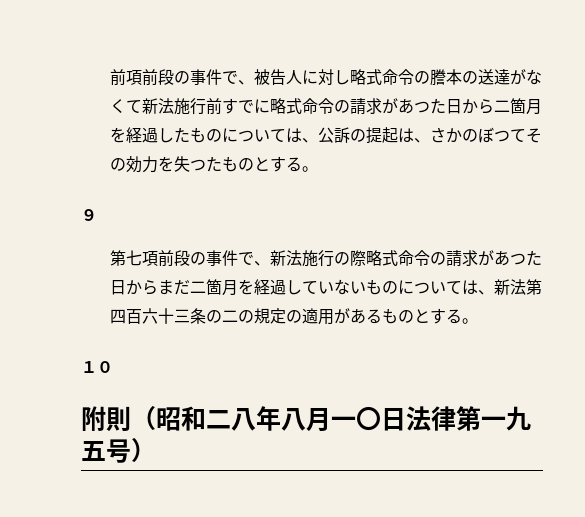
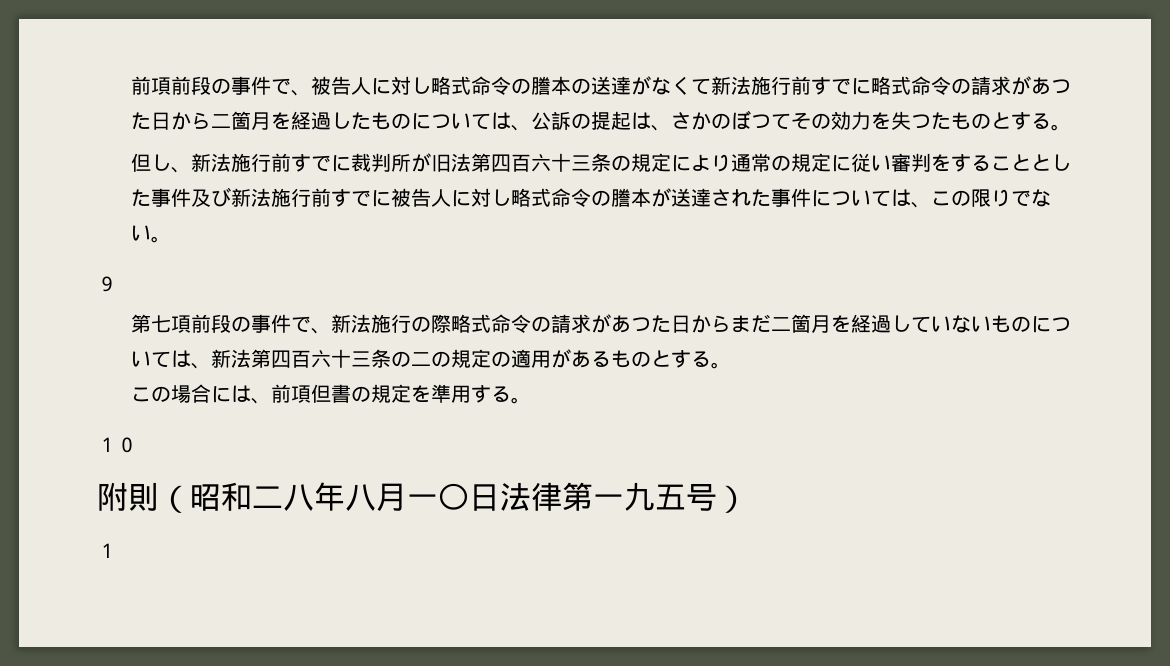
(319, 169) none -> [131,153,1072,173] [131,187,1052,208] [131,225,172,243] // 但し、新法施行前すでに裁判所が旧法第四百六十三条の規定により通常の規定に従い審判をすることとした事件及び新法施行前すでに被告人に対し略式命令の謄本が送達された事件については、この限りでない。
(479, 321) none -> [131,384,532,404] // この場合には、前項但書の規定を準用する。
(156, 450) none -> [97,543,117,558] // １

